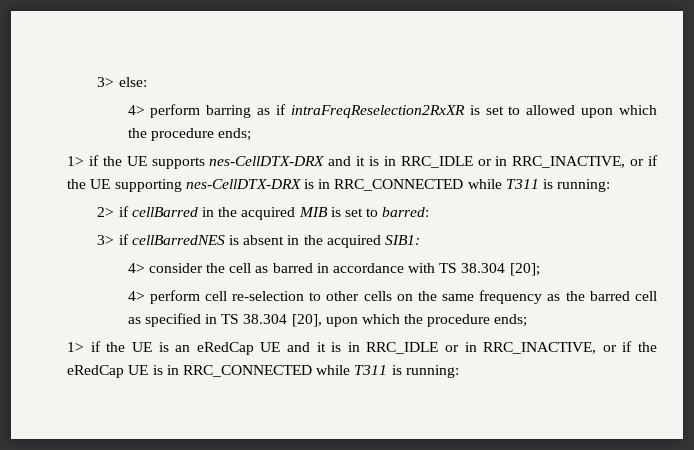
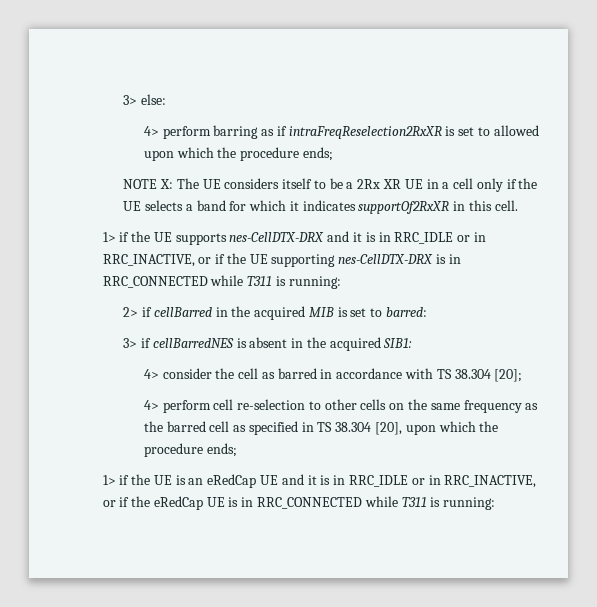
(251, 134) none -> [123,178,538,192] [123,200,518,214] // NOTE X: The UE considers itself to be a 2Rx XR UE in a cell only if the UE selects a band for which it indicates supportOf2RxXR in this cell.

